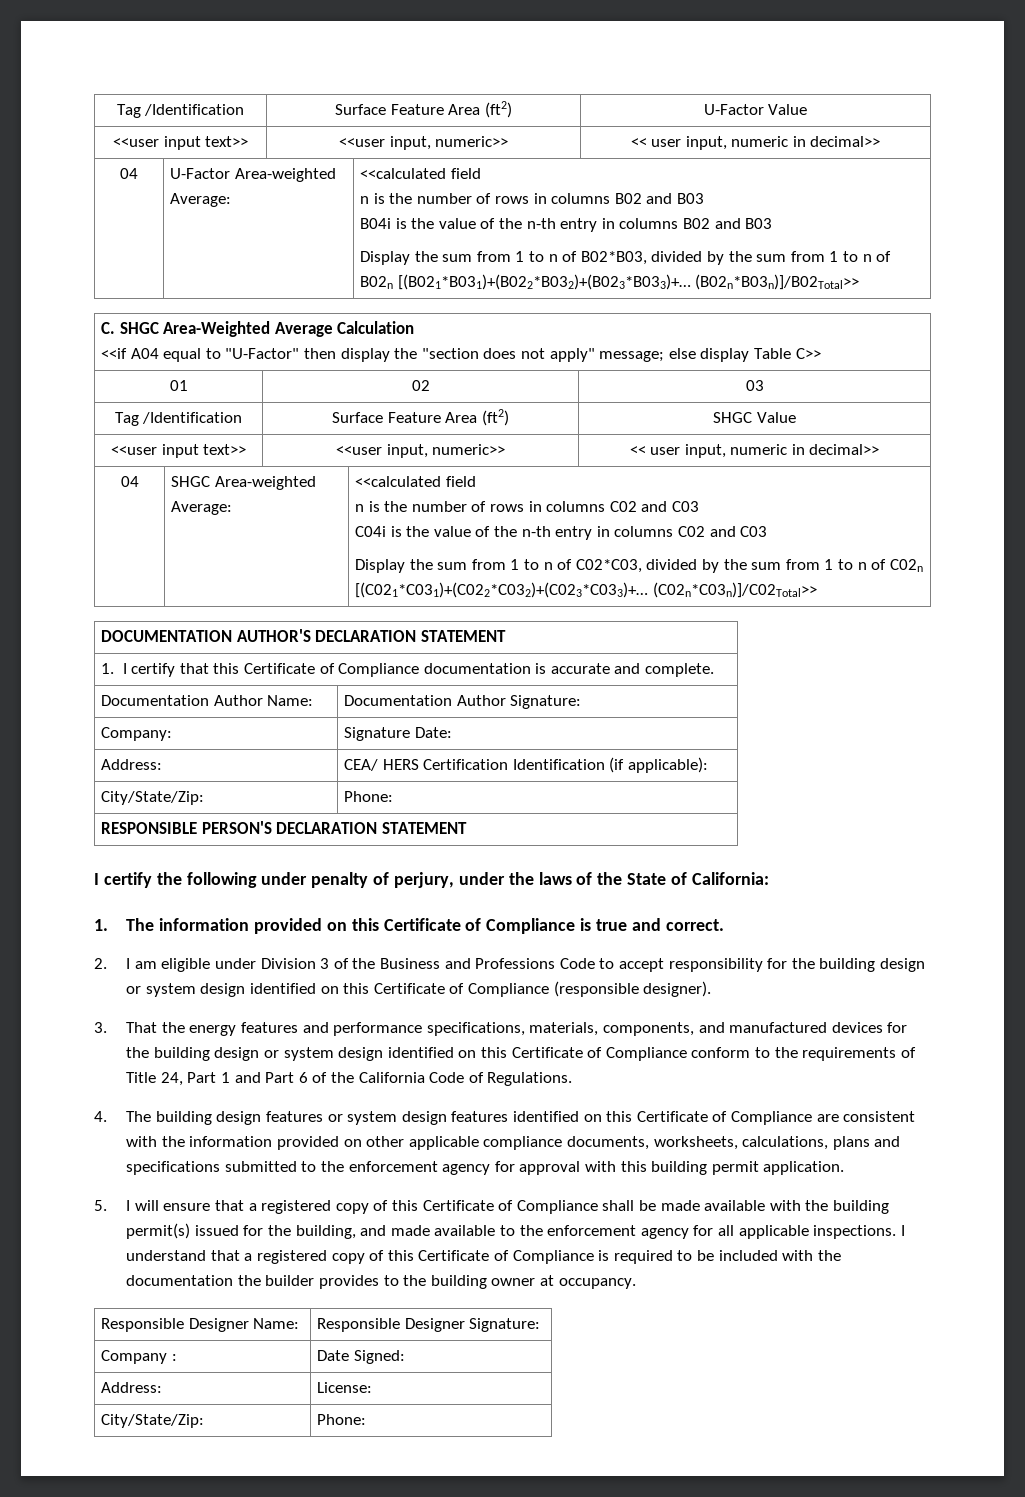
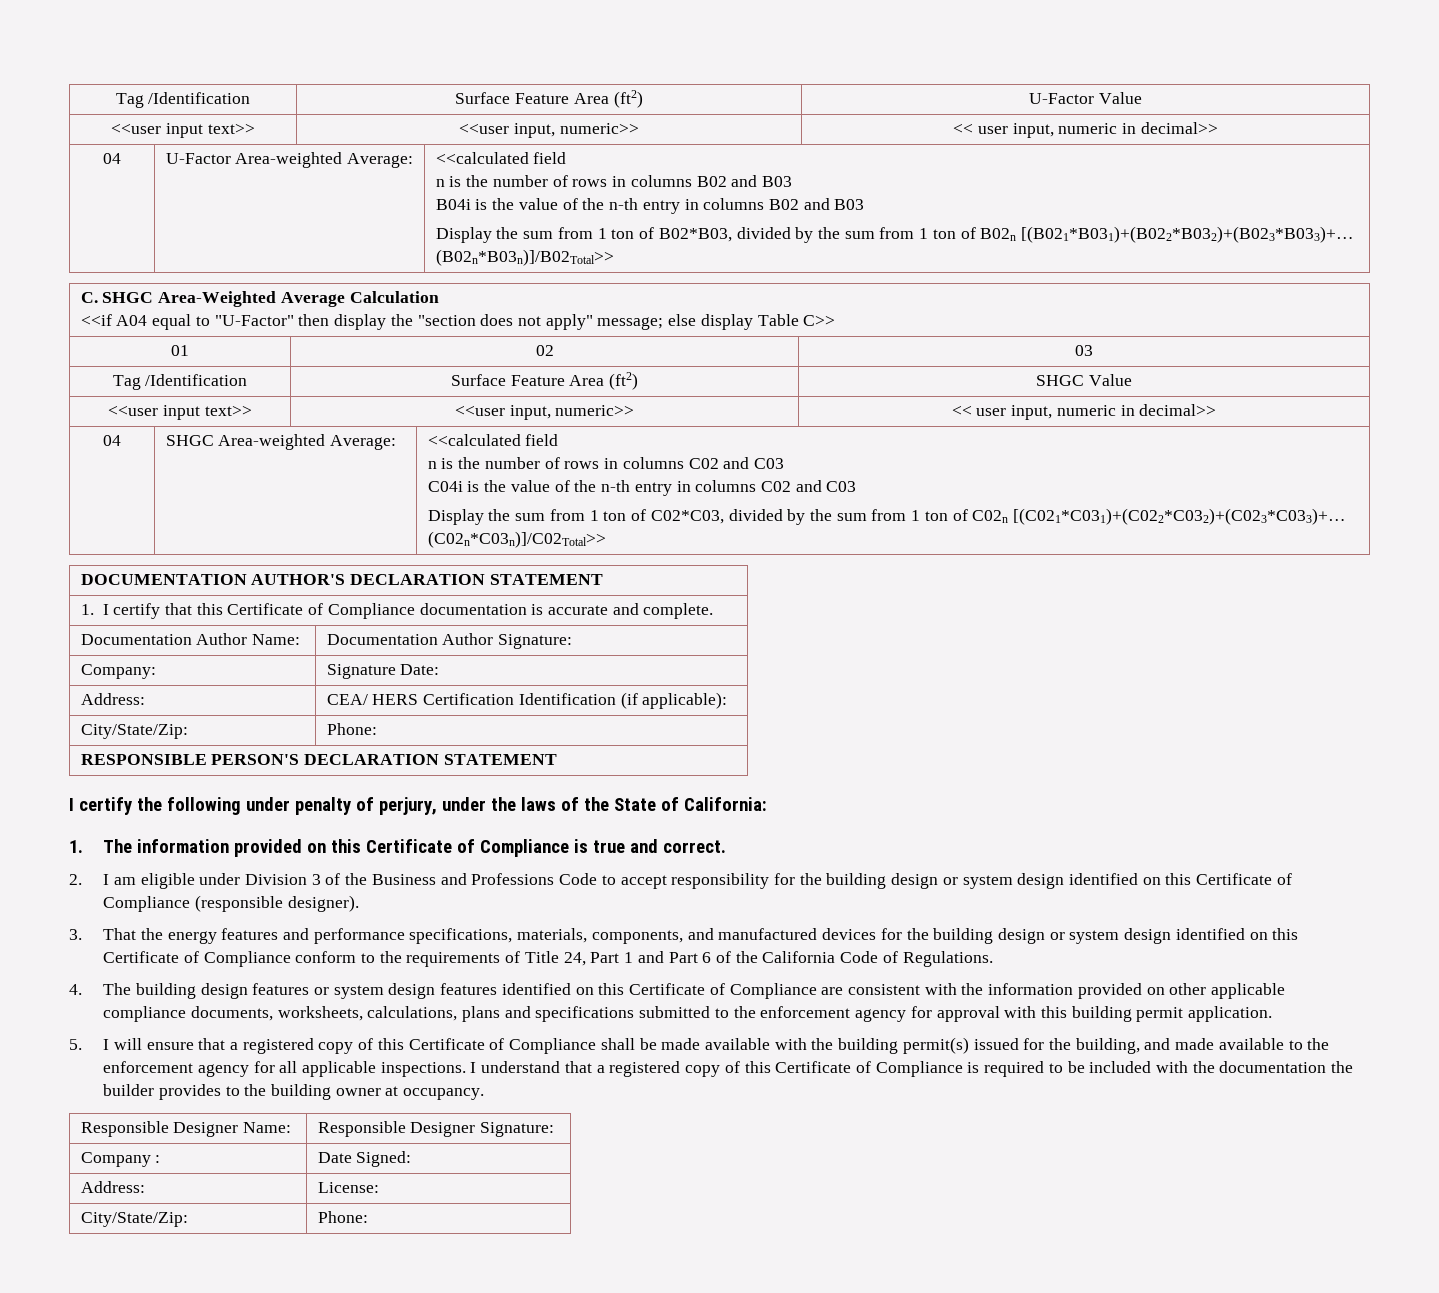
[529,251,558,262] to n -> [611,229,635,239] ton
[842,251,872,262] to n -> [932,229,956,239] ton
[524,559,553,570] to n -> [603,511,627,521] ton
[837,559,867,570] to n -> [924,511,948,521] ton

